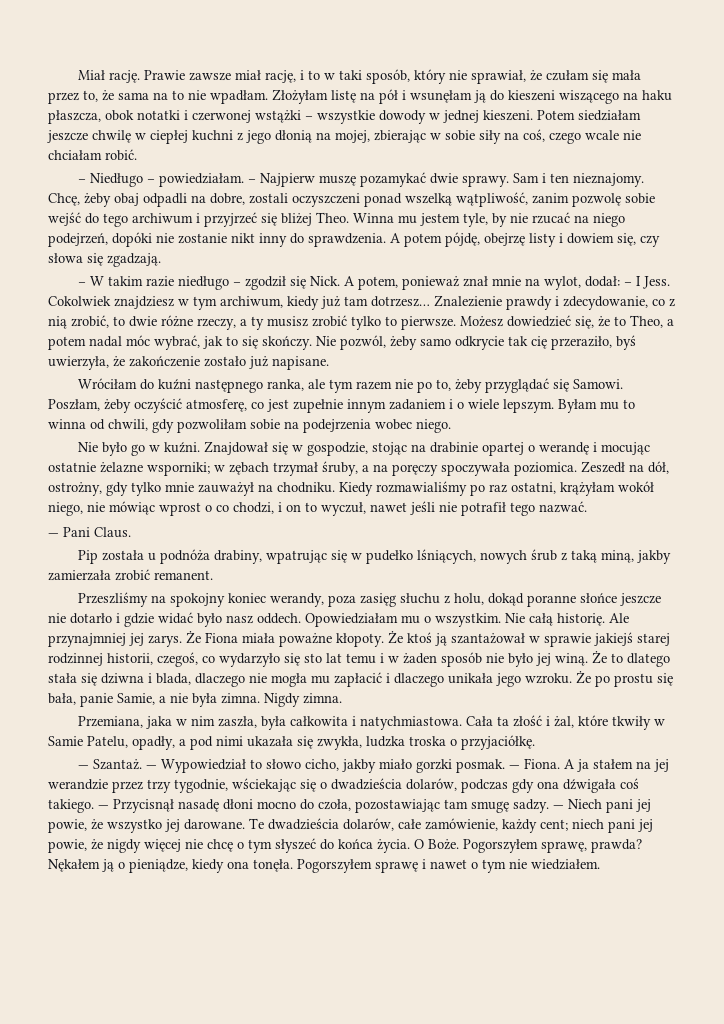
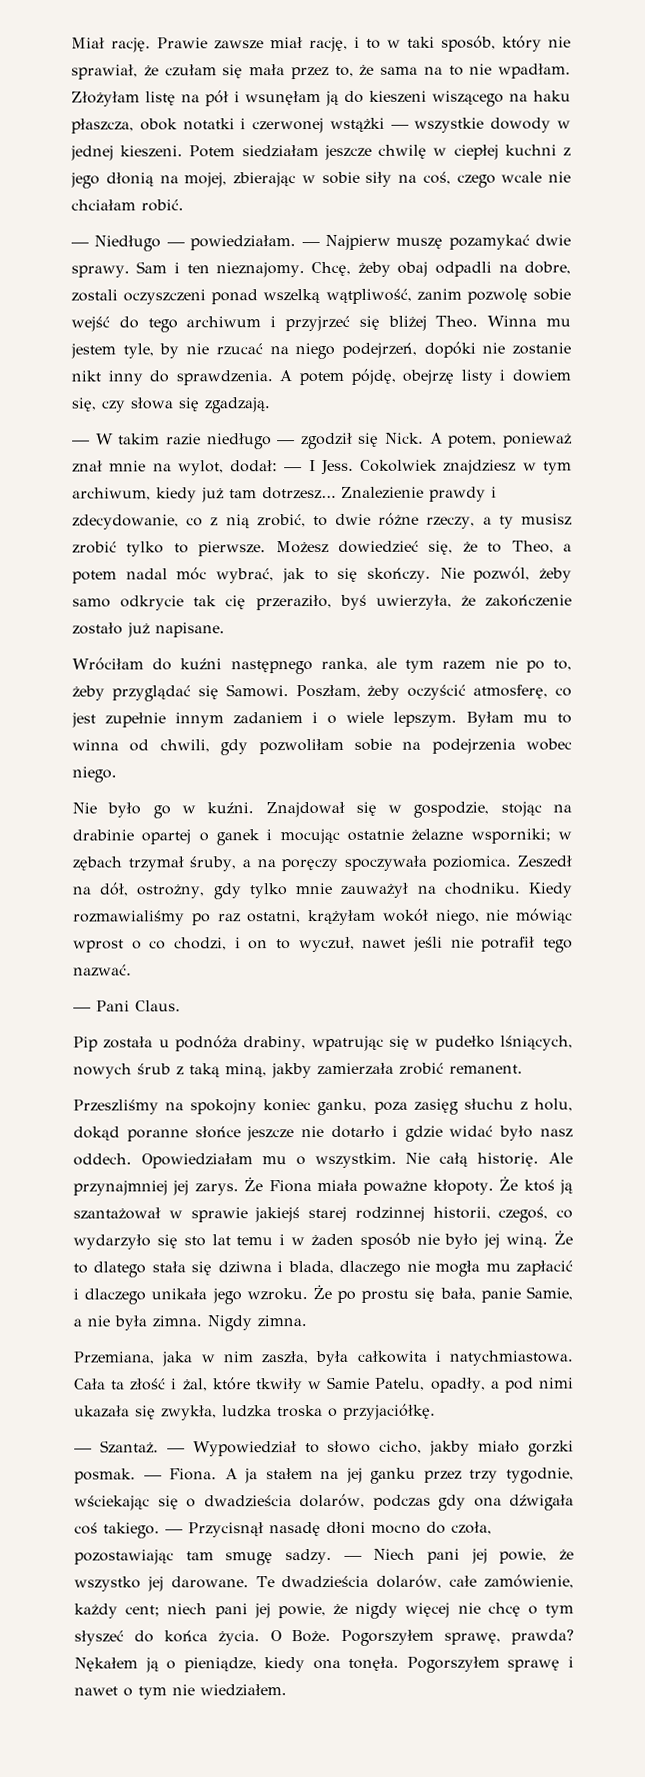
[305,116,313,120] – -> [390,124,409,129] —
[78,173,257,187] – Niedługo – powiedziałam. – -> [71,235,320,252] — Niedługo — powiedziałam. —
[78,282,87,286] – -> [72,440,90,445] —
[233,282,242,286] – -> [277,440,296,445] —
[624,282,633,286] – -> [284,467,303,472] —
[539,442,590,455] werandę -> [216,829,260,846] ganek
[270,593,325,607] werandy, -> [317,1098,368,1116] ganku,
[48,779,108,790] werandzie -> [370,1467,417,1484] ganku

